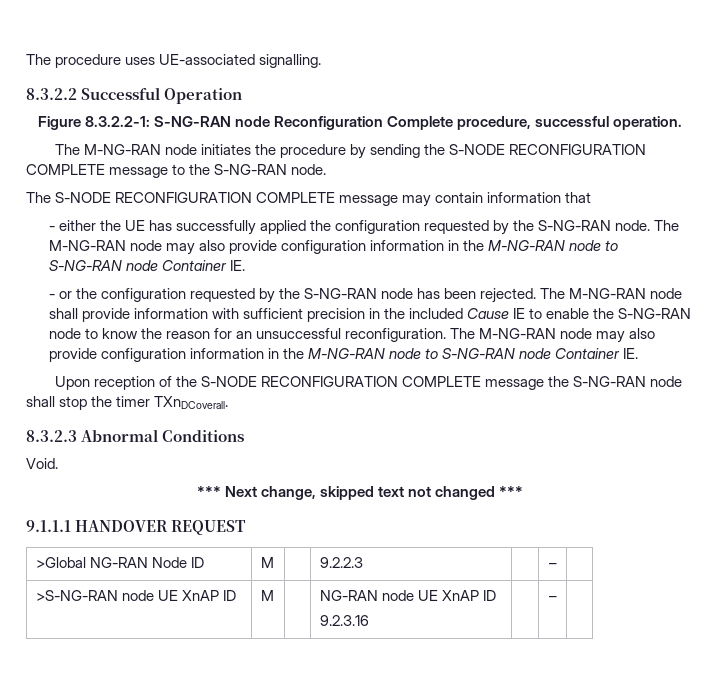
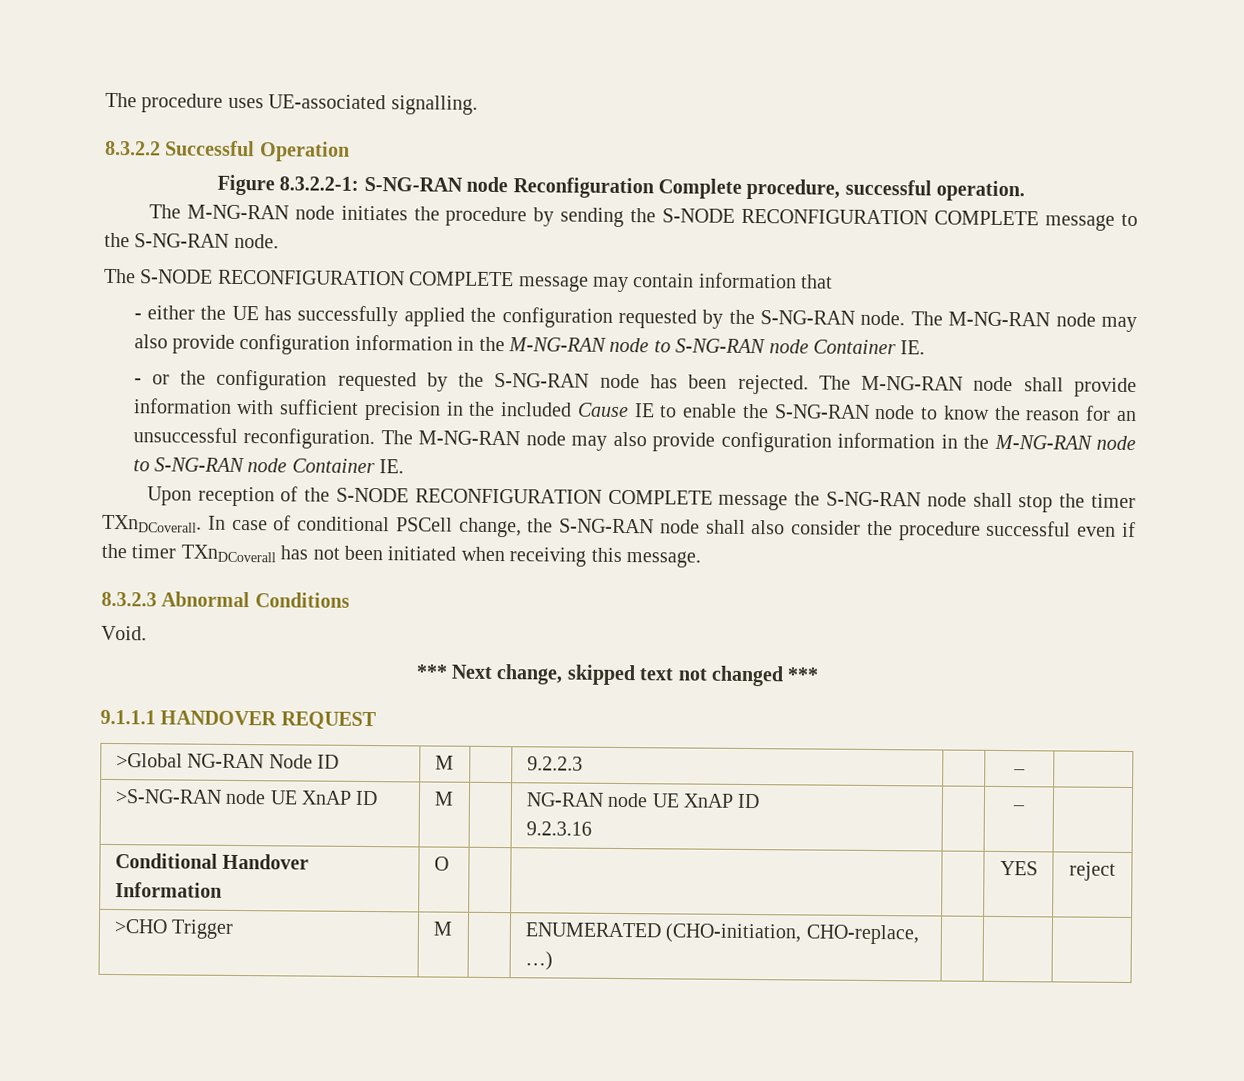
(229, 402) none -> [207,515,1136,541] [101,543,701,568] In case of conditional PSCell change, the S-NG-RAN node shall also consider the procedure successful even if the timer TXnDCoverall has not been initiated when receiving this message.
(557, 598) none -> [114,853,310,870] [114,882,222,898] [433,856,449,871] [999,860,1038,876] [1069,861,1116,881] [113,919,235,939] [432,921,453,936] [524,922,919,945] [524,951,553,971] // Conditional Handover Information | O | | | | YES | reject // >CHO Trigger | M | | ENUMERATED (CHO-initiation, CHO-replace, …) | | |

